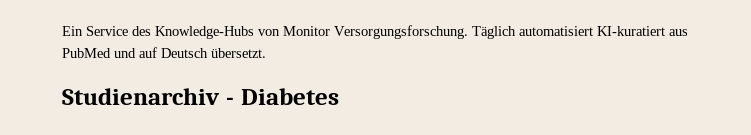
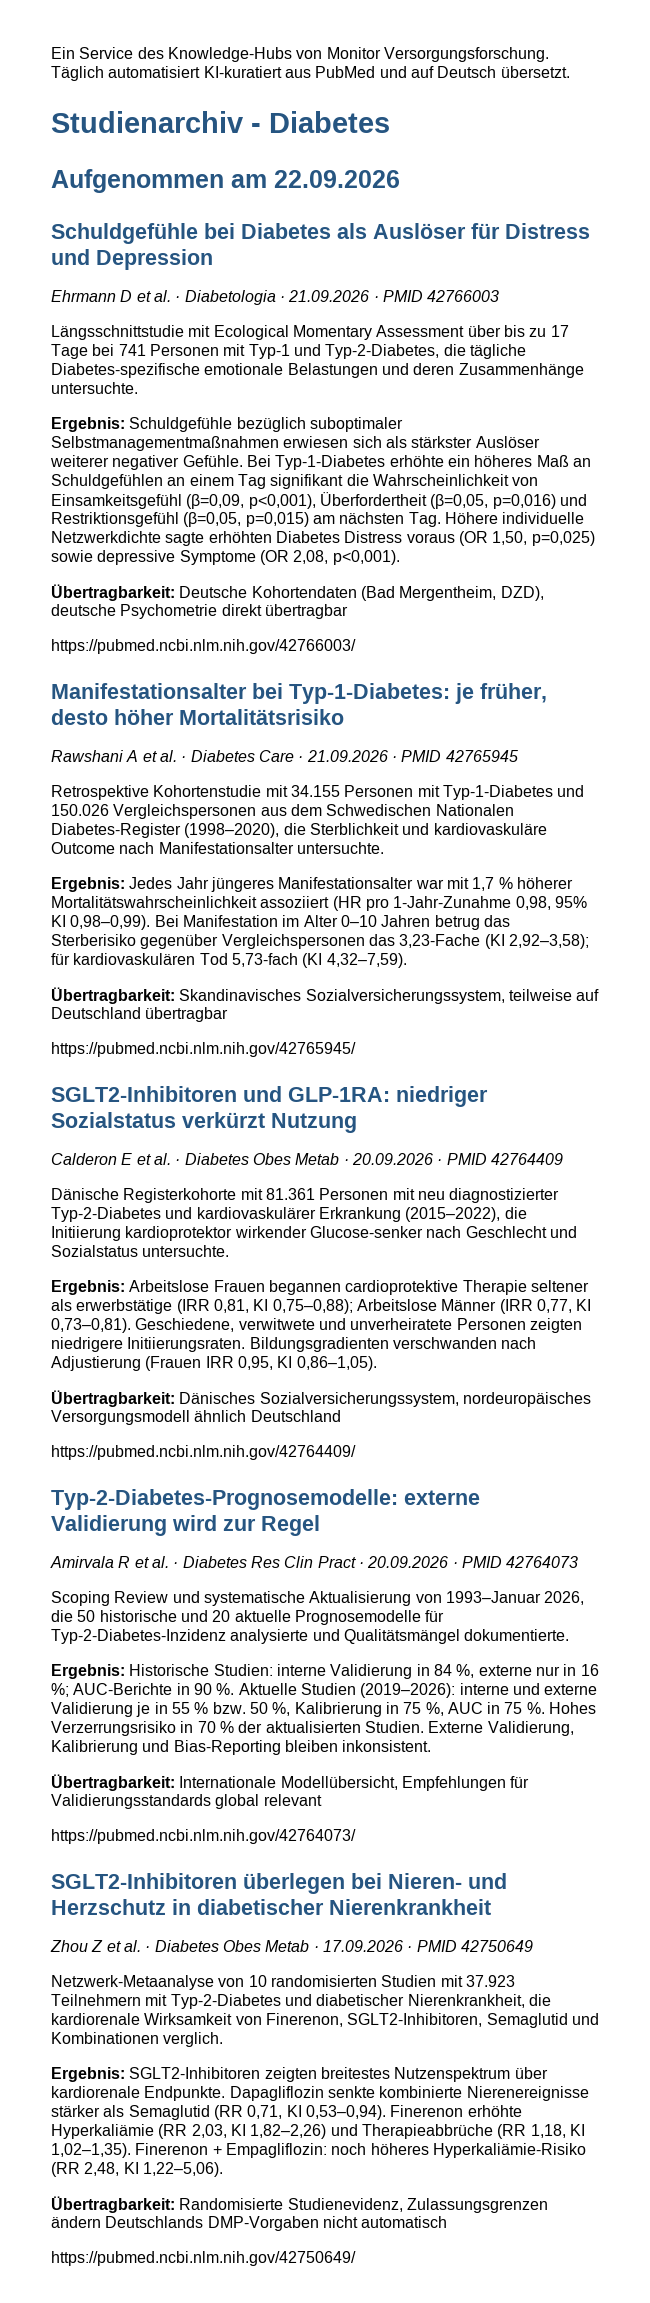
(339, 96) none -> [51,169,400,193] [51,223,590,244] [51,249,213,270] [51,290,500,305] [51,325,569,340] [51,344,526,359] [51,363,584,378] [51,382,138,394] [51,417,403,432] [51,436,540,451] [50,455,591,470] [51,474,539,489] [51,492,587,509] [51,512,585,527] [51,531,595,546] [51,550,400,565] [51,584,544,601] [51,604,348,619] [51,639,356,654] [51,683,547,704] [51,709,344,725] [51,750,518,762] [51,785,585,800] [51,804,514,819] [51,823,547,838] [51,842,384,854] [51,877,573,892] [51,896,587,911] [51,915,510,930] [51,934,589,949] [51,953,407,968] [51,987,600,1004] [51,1007,229,1022] [51,1042,356,1057] [51,1086,488,1107] [51,1112,357,1133] [51,1153,563,1165] [51,1188,560,1203] [51,1207,527,1222] [51,1226,577,1241] [51,1245,230,1257] [51,1280,589,1295] [51,1299,592,1314] [51,1318,582,1333] [51,1337,537,1352] [51,1356,377,1371] [51,1390,591,1407] [51,1410,341,1425] [51,1445,356,1460] [51,1489,480,1510] [51,1515,320,1536] [50,1556,579,1568] [51,1591,585,1606] [51,1610,445,1625] [51,1629,570,1644] [51,1664,599,1679] [51,1683,598,1698] [51,1702,597,1717] [51,1721,574,1736] [51,1740,432,1755] [51,1774,530,1791] [51,1794,322,1809] [51,1829,356,1844] [51,1873,507,1894] [51,1899,491,1915] [50,1940,533,1952] [51,1975,515,1990] [51,1994,551,2009] [51,2013,599,2028] [51,2032,224,2047] [51,2067,548,2082] [51,2086,589,2101] [51,2105,522,2120] [51,2124,585,2139] [51,2143,586,2158] [51,2162,223,2177] [51,2196,548,2213] [51,2216,448,2231] [51,2251,356,2266] // Aufgenommen am 22.09.2026 // Schuldgefühle bei Diabetes als Auslöser für Distress und Depression // Ehrmann D et al. · Diabetologia · 21.09.2026 · PMID 42766003 // Längsschnittstudie mit Ecological Momentary Assessment über bis zu 17 Tage bei 741 Personen mit Typ-1 und Typ-2-Diabetes, die tägliche Diabetes-spezifische emotionale Belastungen und deren Zusammenhänge untersuchte. // Ergebnis: Schuldgefühle bezüglich suboptimaler Selbstmanagementmaßnahmen erwiesen sich als stärkster Auslöser weiterer negativer Gefühle. Bei Typ-1-Diabetes erhöhte ein höheres Maß an Schuldgefühlen an einem Tag signifikant die Wahrscheinlichkeit von Einsamkeitsgefühl (β=0,09, p<0,001), Überfordertheit (β=0,05, p=0,016) und Restriktionsgefühl (β=0,05, p=0,015) am nächsten Tag. Höhere individuelle Netzwerkdichte sagte erhöhten Diabetes Distress voraus (OR 1,50, p=0,025) sowie depressive Symptome (OR 2,08, p<0,001). // Übertragbarkeit: Deutsche Kohortendaten (Bad Mergentheim, DZD), deutsche Psychometrie direkt übertragbar // https://pubmed.ncbi.nlm.nih.gov/42766003/ // Manifestationsalter bei Typ-1-Diabetes: je früher, desto höher Mortalitätsrisiko // Rawshani A et al. · Diabetes Care · 21.09.2026 · PMID 42765945 // Retrospektive Kohortenstudie mit 34.155 Personen mit Typ-1-Diabetes und 150.026 Vergleichspersonen aus dem Schwedischen Nationalen Diabetes-Register (1998–2020), die Sterblichkeit und kardiovaskuläre Outcome nach Manifestationsalter untersuchte. // Ergebnis: Jedes Jahr jüngeres Manifestationsalter war mit 1,7 % höherer Mortalitätswahrscheinlichkeit assoziiert (HR pro 1-Jahr-Zunahme 0,98, 95% KI 0,98–0,99). Bei Manifestation im Alter 0–10 Jahren betrug das Sterberisiko gegenüber Vergleichspersonen das 3,23-Fache (KI 2,92–3,58); für kardiovaskulären Tod 5,73-fach (KI 4,32–7,59). // Übertragbarkeit: Skandinavisches Sozialversicherungssystem, teilweise auf Deutschland übertragbar // https://pubmed.ncbi.nlm.nih.gov/42765945/ // SGLT2-Inhibitoren und GLP-1RA: niedriger Sozialstatus verkürzt Nutzung // Calderon E et al. · Diabetes Obes Metab · 20.09.2026 · PMID 42764409 // Dänische Registerkohorte mit 81.361 Personen mit neu diagnostizierter Typ-2-Diabetes und kardiovaskulärer Erkrankung (2015–2022), die Initiierung kardioprotektor wirkender Glucose-senker nach Geschlecht und Sozialstatus untersuchte. // Ergebnis: Arbeitslose Frauen begannen cardioprotektive Therapie seltener als erwerbstätige (IRR 0,81, KI 0,75–0,88); Arbeitslose Männer (IRR 0,77, KI 0,73–0,81). Geschiedene, verwitwete und unverheiratete Personen zeigten niedrigere Initiierungsraten. Bildungsgradienten verschwanden nach Adjustierung (Frauen IRR 0,95, KI 0,86–1,05). // Übertragbarkeit: Dänisches Sozialversicherungssystem, nordeuropäisches Versorgungsmodell ähnlich Deutschland // https://pubmed.ncbi.nlm.nih.gov/42764409/ // Typ-2-Diabetes-Prognosemodelle: externe Validierung wird zur Regel // Amirvala R et al. · Diabetes Res Clin Pract · 20.09.2026 · PMID 42764073 // Scoping Review und systematische Aktualisierung von 1993–Januar 2026, die 50 historische und 20 aktuelle Prognosemodelle für Typ-2-Diabetes-Inzidenz analysierte und Qualitätsmängel dokumentierte. // Ergebnis: Historische Studien: interne Validierung in 84 %, externe nur in 16 %; AUC-Berichte in 90 %. Aktuelle Studien (2019–2026): interne und externe Validierung je in 55 % bzw. 50 %, Kalibrierung in 75 %, AUC in 75 %. Hohes Verzerrungsrisiko in 70 % der aktualisierten Studien. Externe Validierung, Kalibrierung und Bias-Reporting bleiben inkonsistent. // Übertragbarkeit: Internationale Modellübersicht, Empfehlungen für Validierungsstandards global relevant // https://pubmed.ncbi.nlm.nih.gov/42764073/ // SGLT2-Inhibitoren überlegen bei Nieren- und Herzschutz in diabetischer Nierenkrankheit // Zhou Z et al. · Diabetes Obes Metab · 17.09.2026 · PMID 42750649 // Netzwerk-Metaanalyse von 10 randomisierten Studien mit 37.923 Teilnehmern mit Typ-2-Diabetes und diabetischer Nierenkrankheit, die kardiorenale Wirksamkeit von Finerenon, SGLT2-Inhibitoren, Semaglutid und Kombinationen verglich. // Ergebnis: SGLT2-Inhibitoren zeigten breitestes Nutzenspektrum über kardiorenale Endpunkte. Dapagliflozin senkte kombinierte Nierenereignisse stärker als Semaglutid (RR 0,71, KI 0,53–0,94). Finerenon erhöhte Hyperkaliämie (RR 2,03, KI 1,82–2,26) und Therapieabbrüche (RR 1,18, KI 1,02–1,35). Finerenon + Empagliflozin: noch höheres Hyperkaliämie-Risiko (RR 2,48, KI 1,22–5,06). // Übertragbarkeit: Randomisierte Studienevidenz, Zulassungsgrenzen ändern Deutschlands DMP-Vorgaben nicht automatisch // https://pubmed.ncbi.nlm.nih.gov/42750649/

